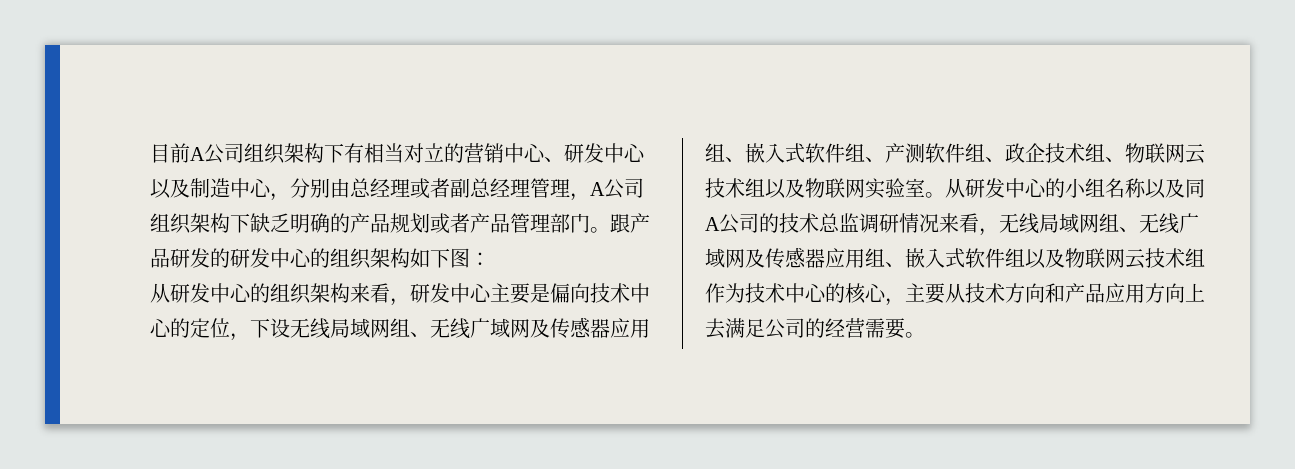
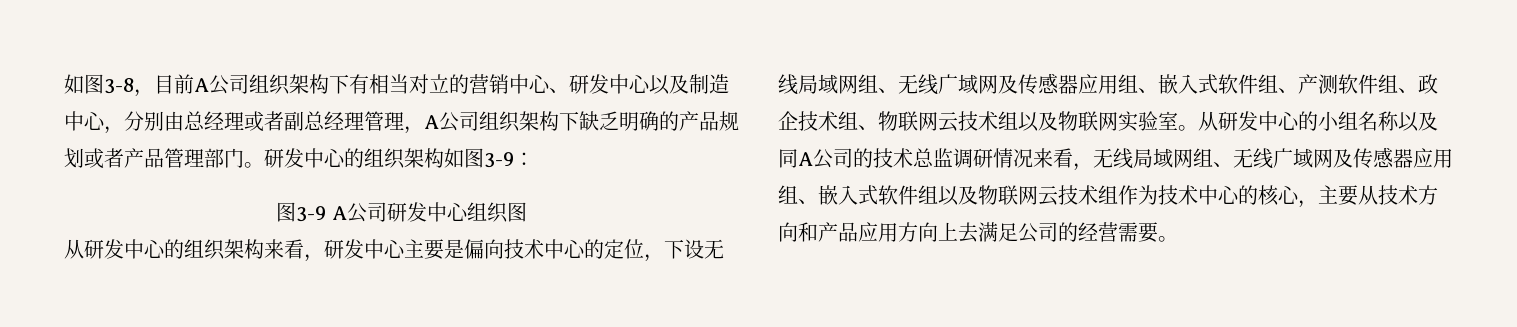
(150, 153) none -> [64,74,154,97] 如图3-8，
[610,213,650,233] [150,248,230,268] 跟产品研发的 -> (264, 165) none
[430,248,470,268] 下图 -> [464,148,514,168] 图3-9
(490, 259) none -> [276,202,527,223] // 图3-9 A公司研发中心组织图

